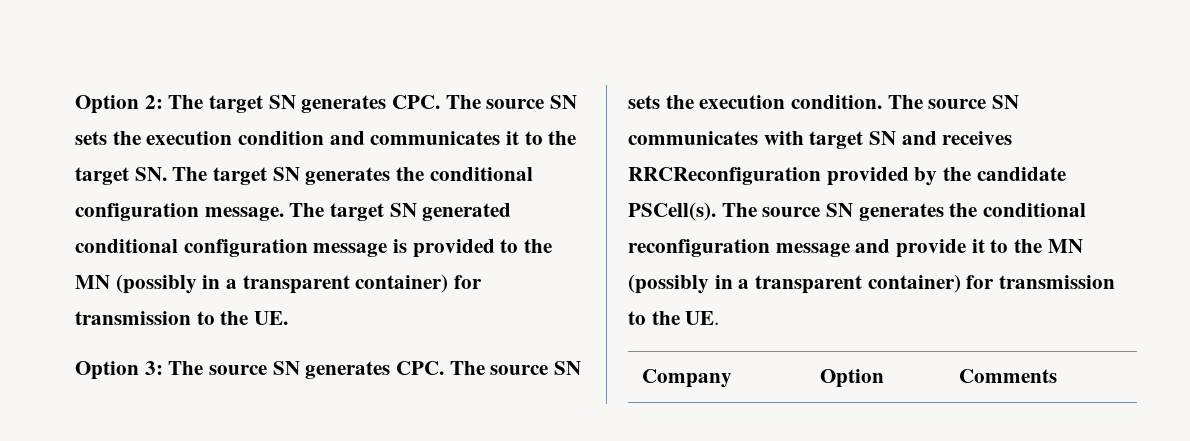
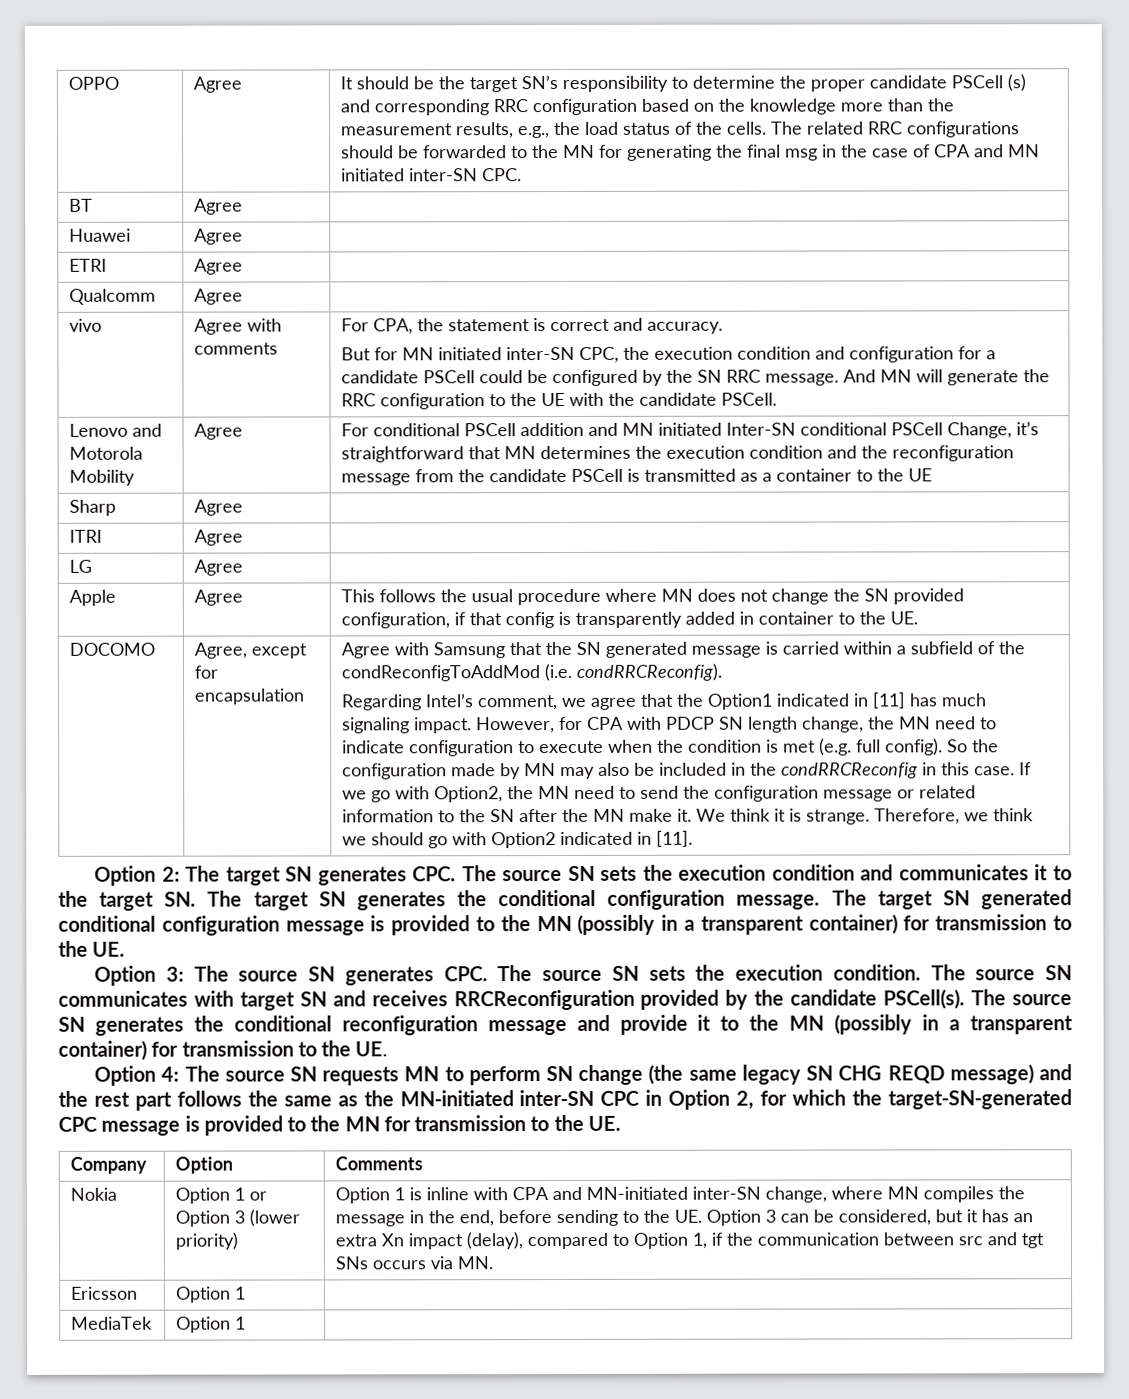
(75, 104) none -> [68,76,120,90] [193,76,243,93] [340,74,1027,93] [340,98,955,116] [340,121,1021,139] [341,144,1041,161] [341,168,523,182] [69,198,94,212] [194,198,244,215] [69,228,132,242] [194,228,244,245] [69,258,108,272] [194,258,244,275] [69,288,157,305] [194,288,244,305] [69,318,103,332] [194,318,283,335] [194,342,279,355] [341,317,724,335] [341,346,997,363] [341,369,1051,387] [341,392,778,410] [69,423,163,437] [69,446,144,460] [69,469,136,486] [194,423,244,440] [341,421,1040,439] [341,445,1015,463] [341,468,933,486] [69,499,117,516] [194,499,244,516] [69,529,103,543] [194,529,244,546] [69,559,93,573] [194,559,244,576] [69,589,117,606] [194,589,244,606] [341,588,965,606] [341,611,919,629] [69,642,156,656] [194,642,308,659] [194,665,219,679] [194,688,306,705] [341,641,1026,659] [341,663,723,682] [341,692,988,711] [342,716,998,734] [342,738,1000,757] [342,762,1033,780] [342,785,977,803] [342,808,1035,825] [342,830,694,849] OPPO | Agree | It should be the target SN’s responsibility to determine the proper candidate PSCell (s) and corresponding RRC configuration based on the knowledge more than the measurement results, e.g., the load status of the cells. The related RRC configurations should be forwarded to the MN for generating the final msg in the case of CPA and MN initiated inter-SN CPC. // BT | Agree | // Huawei | Agree | // ETRI | Agree | // Qualcomm | Agree | // vivo | Agree with comments | For CPA, the statement is correct and accuracy. // But for MN initiated inter-SN CPC, the execution condition and configuration for a candidate PSCell could be configured by the SN RRC message. And MN will generate the RRC configuration to the UE with the candidate PSCell. // Lenovo and Motorola Mobility | Agree | For conditional PSCell addition and MN initiated Inter-SN conditional PSCell Change, it’s straightforward that MN determines the execution condition and the reconfiguration message from the candidate PSCell is transmitted as a container to the UE // Sharp | Agree | // ITRI | Agree | // LG | Agree | // Apple | Agree | This follows the usual procedure where MN does not change the SN provided configuration, if that config is transparently added in container to the UE. // DOCOMO | Agree, except for encapsulation | Agree with Samsung that the SN generated message is carried within a subfield of the condReconfigToAddMod (i.e. condRRCReconfig). // Regarding Intel’s comment, we agree that the Option1 indicated in [11] has much signaling impact. However, for CPA with PDCP SN length change, the MN need to indicate configuration to execute when the condition is met (e.g. full config). So the configuration made by MN may also be included in the condRRCReconfig in this case. If we go with Option2, the MN need to send the configuration message or related information to the SN after the MN make it. We think it is strange. Therefore, we think we should go with Option2 indicated in [11]. //
[641,369,732,388] [819,369,884,388] [958,369,1057,383] // Company | Option | Comments -> [94,1064,1073,1086] [58,1089,1073,1111] [58,1114,621,1136] [70,1156,148,1174] [175,1156,234,1174] [335,1156,424,1171] [70,1187,118,1201] [175,1187,268,1204] [175,1209,301,1227] [175,1232,239,1250] [335,1186,1026,1204] [335,1209,1034,1227] [335,1232,1045,1250] [335,1256,494,1270] [71,1286,139,1300] [176,1286,247,1303] [71,1316,154,1330] [176,1316,247,1333] // Option 4: The source SN requests MN to perform SN change (the same legacy SN CHG REQD message) and the rest part follows the same as the MN-initiated inter-SN CPC in Option 2, for which the target-SN-generated CPC message is provided to the MN for transmission to the UE. // Company | Option | Comments // Nokia | Option 1 or Option 3 (lower priority) | Option 1 is inline with CPA and MN-initiated inter-SN change, where MN compiles the message in the end, before sending to the UE. Option 3 can be considered, but it has an extra Xn impact (delay), compared to Option 1, if the communication between src and tgt SNs occurs via MN. // Ericsson | Option 1 | // MediaTek | Option 1 |

